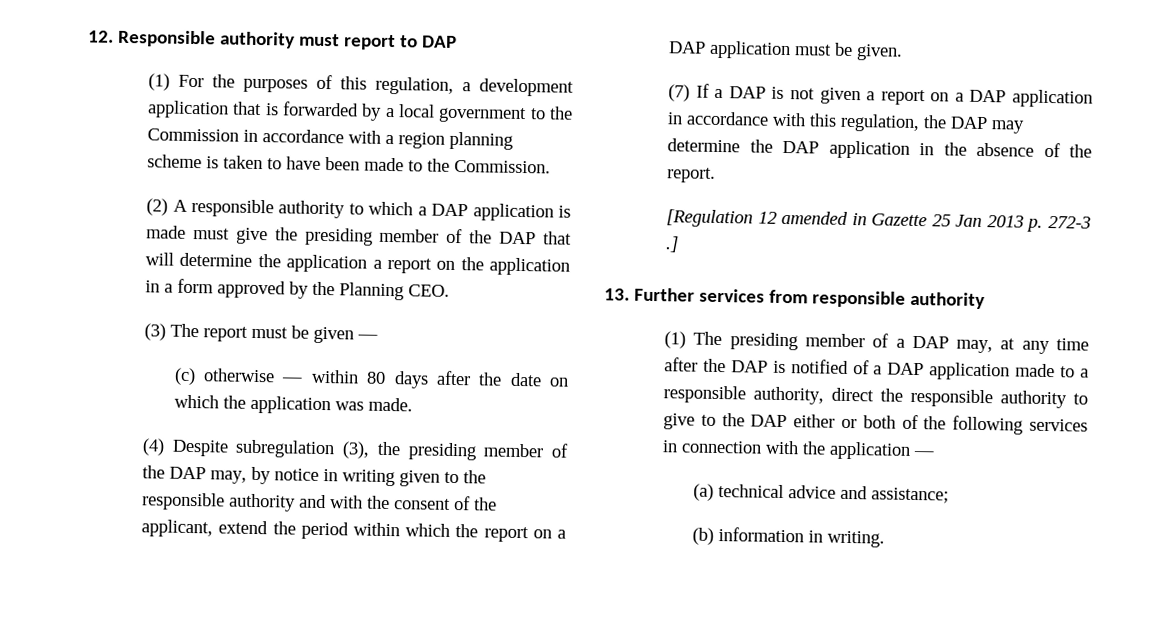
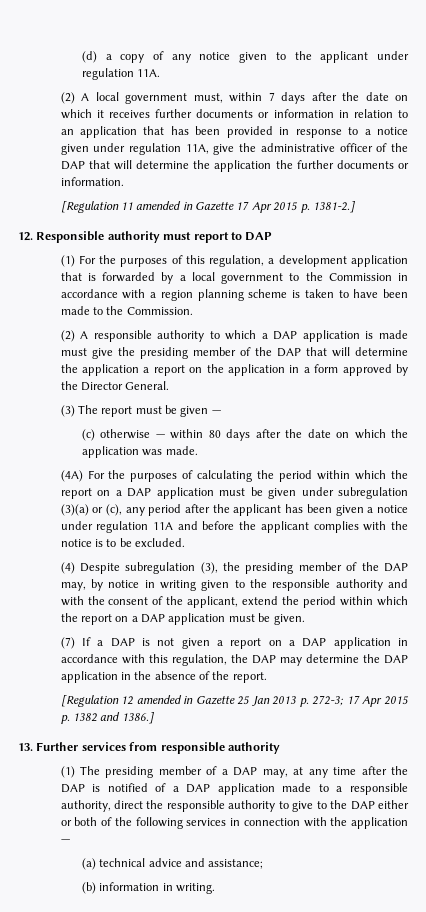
(88, 36) none -> [81,51,409,63] [81,68,161,80] [60,92,409,104] [60,109,408,119] [60,126,408,138] [60,143,409,155] [60,160,410,172] [60,177,124,186] [60,201,355,213] (d) a copy of any notice given to the applicant under regulation 11A. // (2) A local government must, within 7 days after the date on which it receives further documents or information in relation to an application that has been provided in response to a notice given under regulation 11A, give the administrative officer of the DAP that will determine the application the further documents or information. // [Regulation 11 amended in Gazette 17 Apr 2015 p. 1381-2.] //
[339,282,451,301] Planning CEO. -> [80,381,170,391] Director General.
(413, 404) none -> [60,470,408,482] [60,487,408,499] [60,504,408,516] [60,521,409,533] [60,538,186,547] // (4A) For the purposes of calculating the period within which the report on a DAP application must be given under subregulation (3)(a) or (c), any period after the applicant has been given a notice under regulation 11A and before the applicant complies with the notice is to be excluded.
[1048,216,1091,229] [665,236,680,253] 272-3 .] -> [312,695,409,707] [60,712,154,724] 272-3; 17 Apr 2015 p. 1382 and 1386.]

